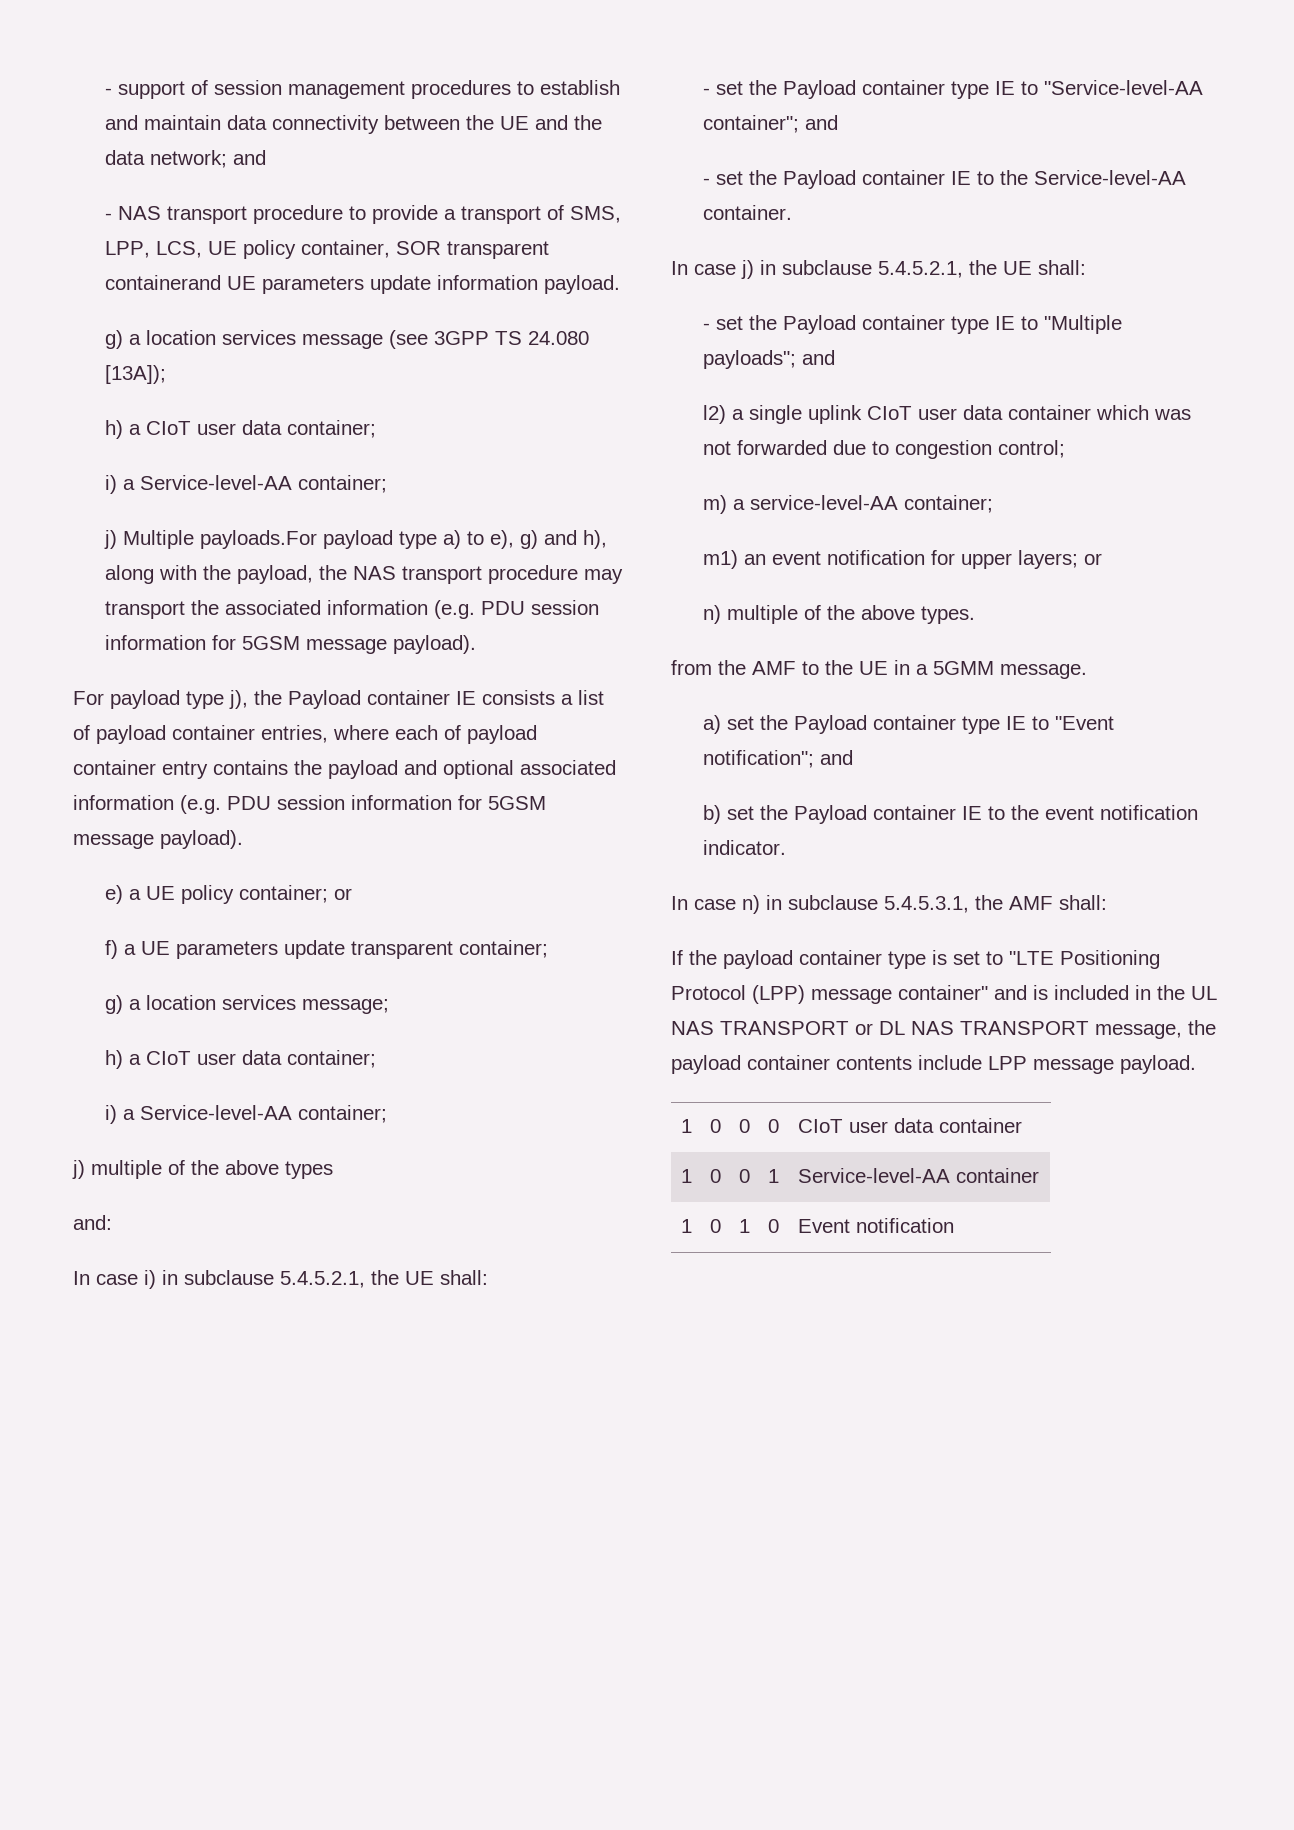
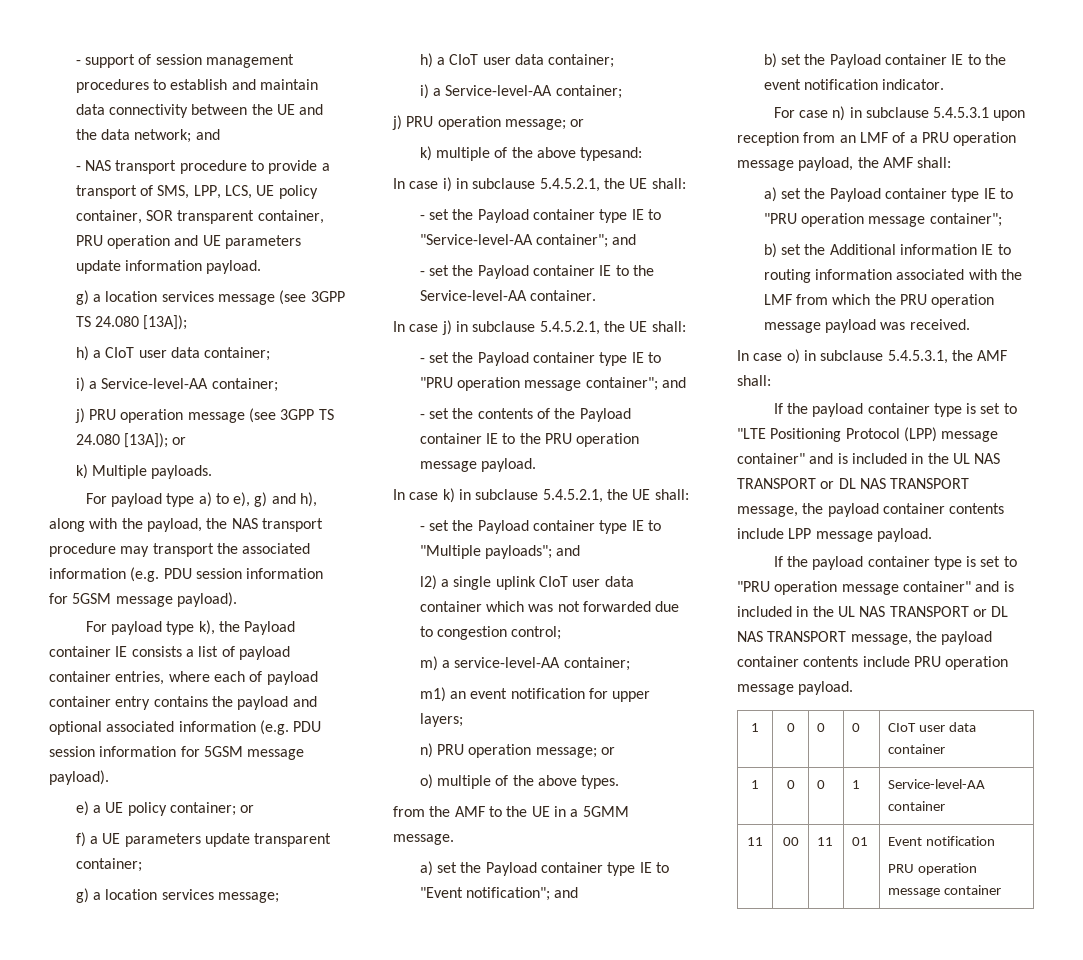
[105,275,222,290] containerand -> [257,210,324,224] [75,235,199,249] container, PRU operation and
[123,530,318,549] Multiple payloads.For -> [89,408,334,423] [75,433,187,448] [75,464,213,479] [85,493,107,504] PRU operation message (see 3GPP TS 24.080 [13A]); or // k) Multiple payloads. // For
[229,690,248,709] j), -> [198,620,215,635] k),
[91,1160,333,1179] [73,1215,112,1230] multiple of the above types // and: -> [406,116,585,130] [419,146,643,161] PRU operation message; or // k) multiple of the above typesand:
(1086, 267) none -> [419,352,662,366] [419,377,687,391] [419,408,631,422] [419,433,640,447] [419,458,537,472] [393,488,689,503] // - set the Payload container type IE to "PRU operation message container"; and // - set the contents of the Payload container IE to the PRU operation message payload. // In case k) in subclause 5.4.5.2.1, the UE shall:
[1084,553,1103,565] [703,605,722,624] or // n) -> [419,743,616,758] [419,774,433,789] // n) PRU operation message; or // o)
[671,895,760,914] // In case n) -> [773,106,1026,121] [737,132,1017,146] [737,157,952,171] [763,187,1014,202] [763,213,1002,227] [763,243,1011,258] [763,269,1023,283] [763,294,995,308] [763,319,970,333] [737,349,800,364] // For case n) in subclause 5.4.5.3.1 upon reception from an LMF of a PRU operation message payload, the AMF shall: // a) set the Payload container type IE to "PRU operation message container"; // b) set the Additional information IE to routing information associated with the LMF from which the PRU operation message payload was received. // In case o)
(1196, 1064) none -> [773,556,1017,570] [737,581,1014,595] [737,606,1009,617] [737,631,993,645] [737,656,1009,670] [737,681,854,695] // If the payload container type is set to "PRU operation message container" and is included in the UL NAS TRANSPORT or DL NAS TRANSPORT message, the payload container contents include PRU operation message payload.
[680,1219,692,1233] [710,1219,721,1233] [738,1219,750,1233] [767,1219,779,1233] [797,1218,954,1233] 1 | 0 | 1 | 0 | Event notification -> [747,837,763,846] [782,837,799,846] [817,837,834,846] [852,837,869,846] [888,836,996,846] [888,863,978,875] [888,885,1002,897] 11 | 00 | 11 | 01 | Event notification // PRU operation message container

